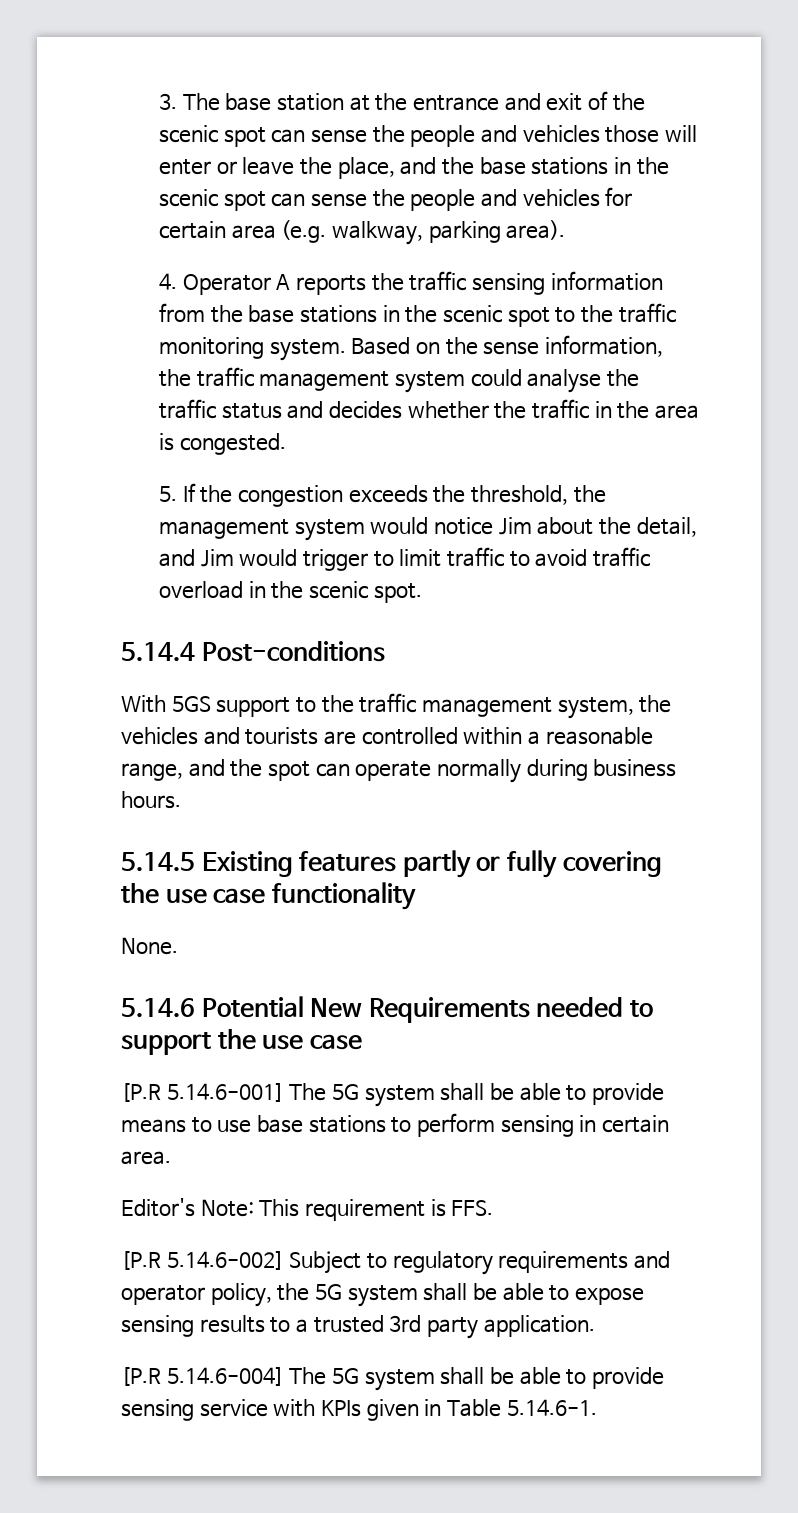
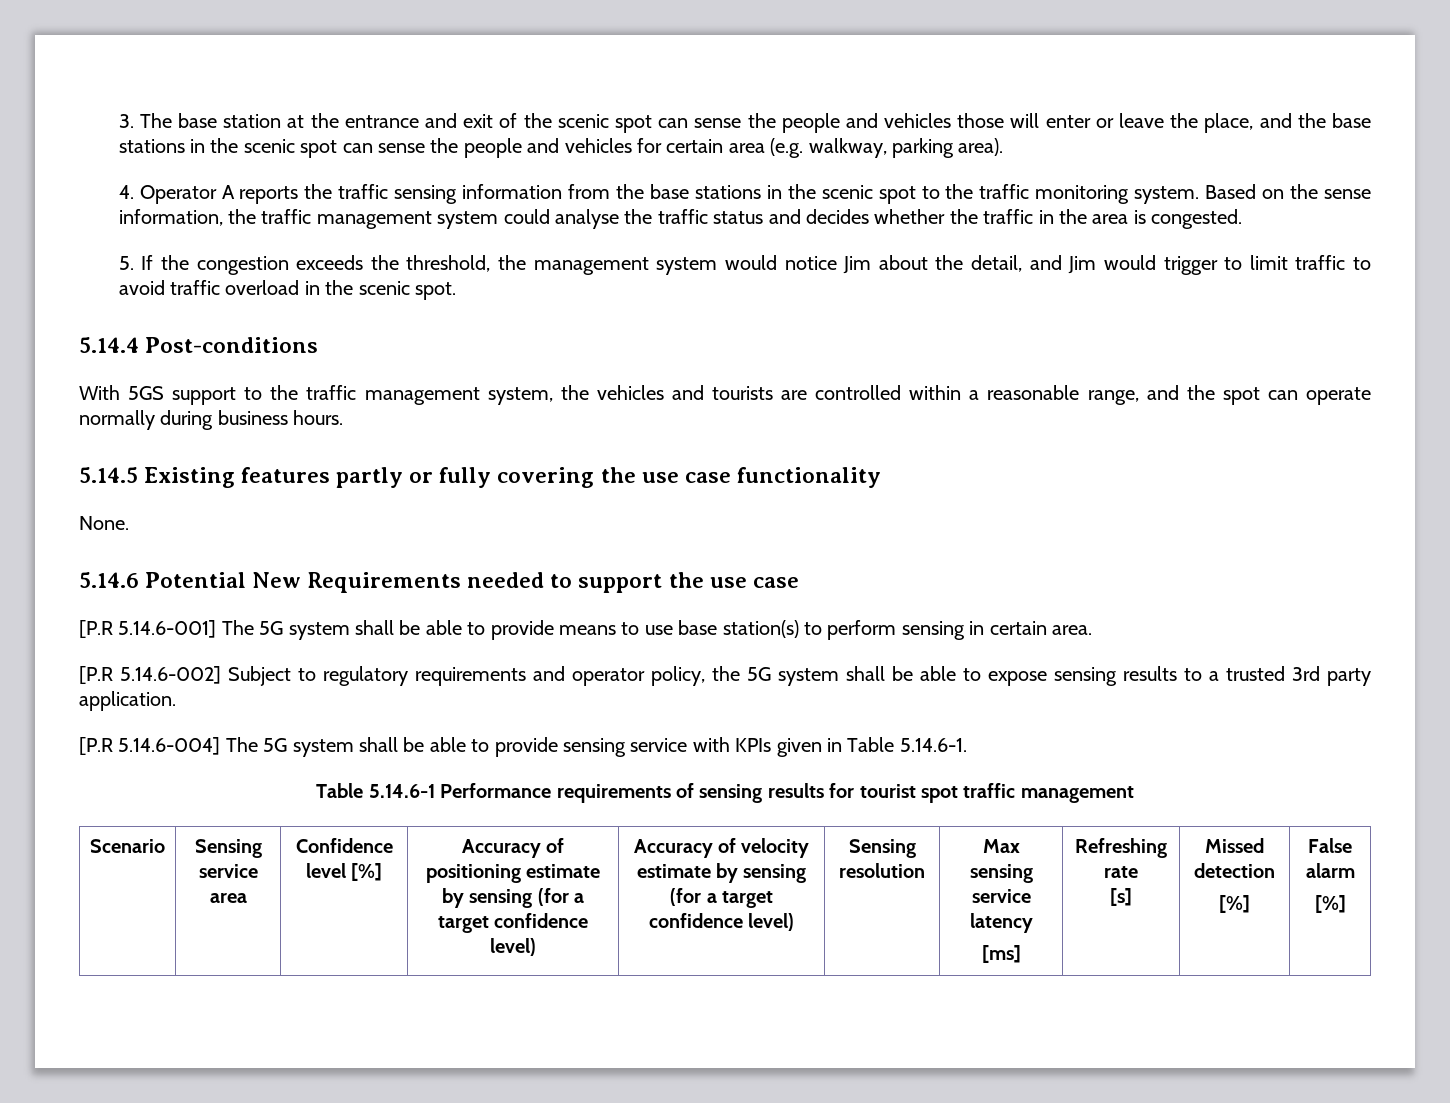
[308,1115,386,1133] stations -> [722,620,799,638] station(s)
[121,1198,494,1221] // Editor's Note: This requirement is FFS. -> (1092, 630) none
(597, 1407) none -> [316,783,1134,803] [90,839,165,853] [194,839,262,858] [198,864,258,878] [209,893,247,903] [295,838,393,853] [305,863,383,881] [461,838,565,858] [425,864,601,883] [441,888,585,908] [437,913,589,933] [490,938,536,956] [633,838,810,858] [636,863,807,883] [670,888,773,908] [648,913,795,931] [848,839,916,858] [839,863,925,878] [982,839,1020,853] [969,864,1033,883] [971,889,1031,903] [969,913,1033,933] [981,945,1021,963] [1075,838,1167,858] [1104,866,1138,878] [1110,888,1132,906] [1205,838,1264,853] [1194,863,1275,878] [1219,895,1250,913] [1308,838,1353,853] [1305,863,1355,878] [1314,895,1346,913] // Table 5.14.6-1 Performance requirements of sensing results for tourist spot traffic management // Scenario | Sensing service area | Confidence level [%] | Accuracy of positioning estimate by sensing (for a target confidence level) | Accuracy of velocity estimate by sensing (for a target confidence level) | Sensing resolution | Max sensing service latency // [ms] | Refreshing rate // [s] | Missed detection // [%] | False alarm // [%]

